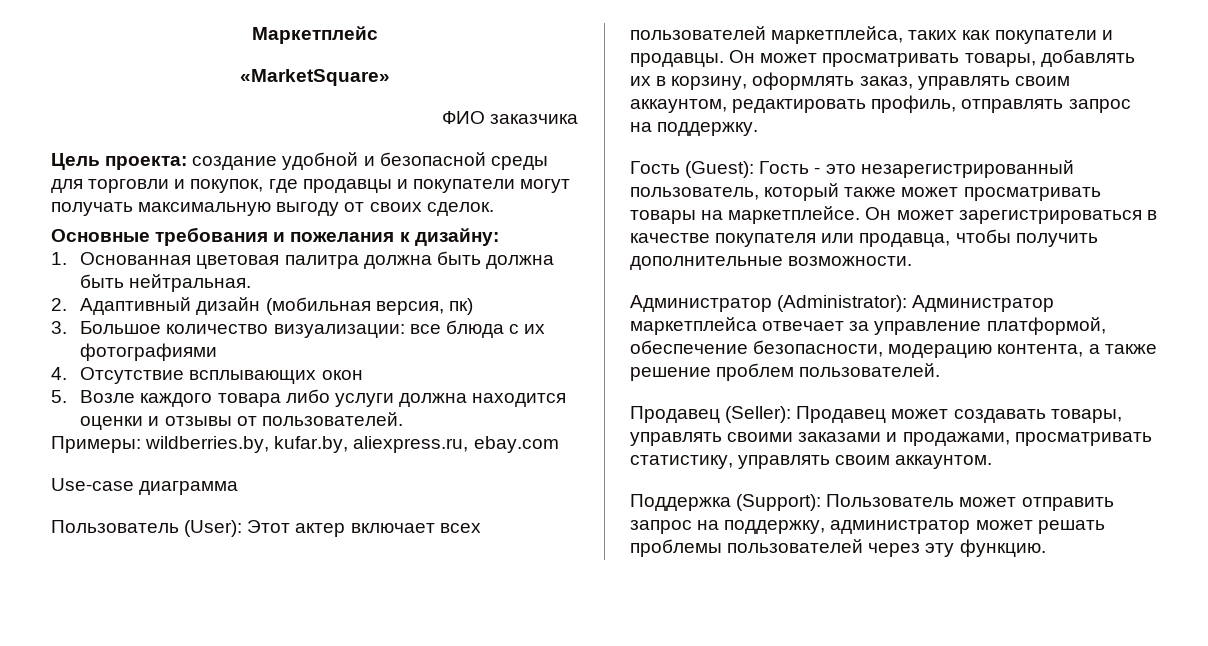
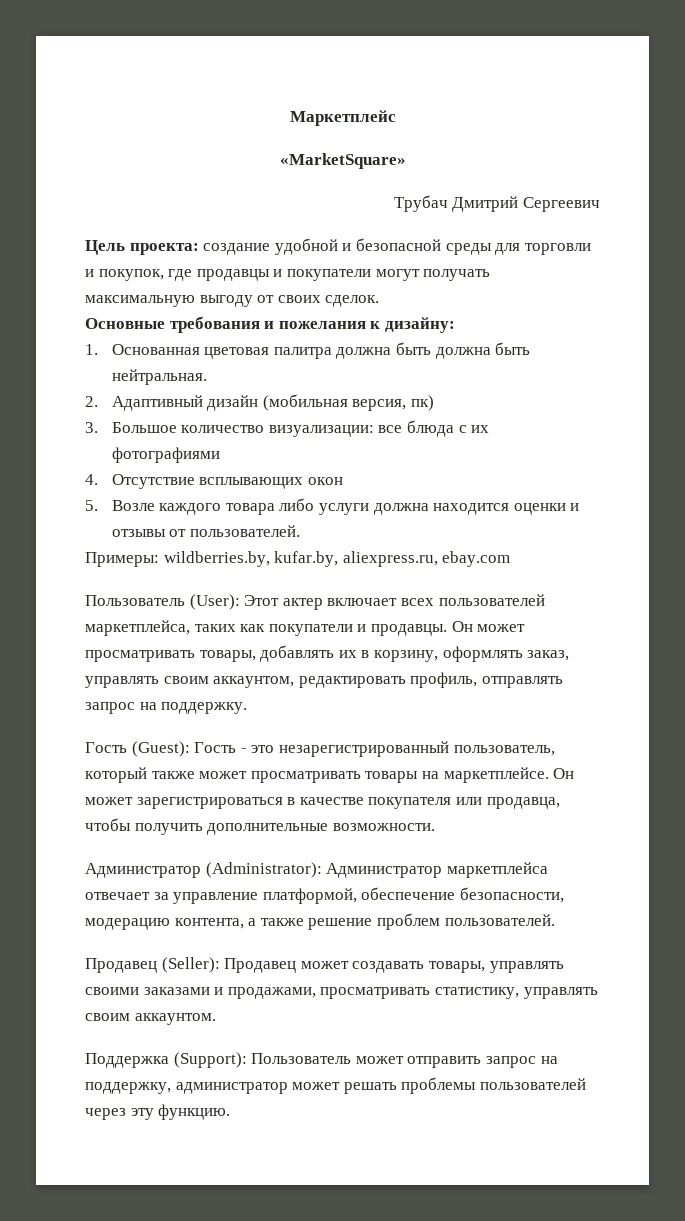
[441,111,578,124] ФИО заказчика -> [393,195,600,212] Трубач Дмитрий Сергеевич
[51,478,239,495] // Use-case диаграмма -> (511, 559) none

